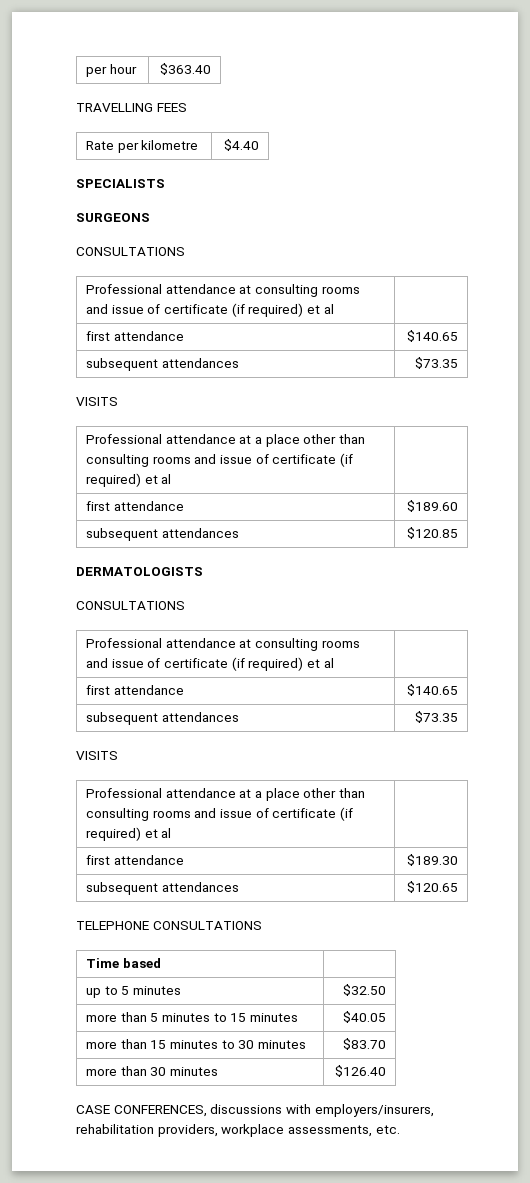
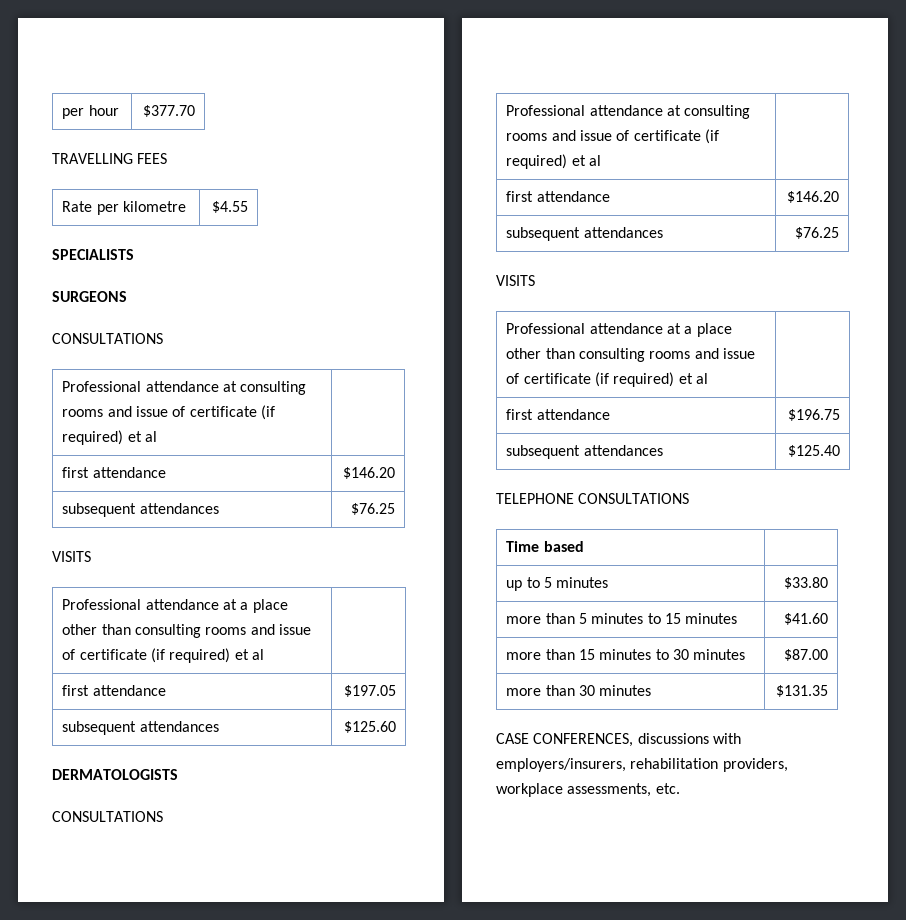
[159,63,211,75] $363.40 -> [142,105,195,117] $377.70
[223,139,259,151] $4.40 -> [211,201,248,213] $4.55
[406,330,458,342] [86,358,239,371] [414,357,458,369] $140.65 // subsequent attendances | $73.35 -> [342,467,395,479] [62,503,219,517] [350,503,395,515] $146.20 // subsequent attendances | $76.25
[406,500,458,512] [86,528,239,541] [406,527,458,539] $189.60 // subsequent attendances | $120.85 -> [343,685,396,697] [62,721,219,735] [343,721,396,733] $197.05 // subsequent attendances | $125.60
[406,684,458,696] [86,712,239,725] [414,711,458,723] $140.65 // subsequent attendances | $73.35 -> [786,191,839,203] [506,227,663,241] [794,227,839,239] $146.20 // subsequent attendances | $76.25
[406,854,458,866] [86,882,239,895] [406,881,458,893] $189.30 // subsequent attendances | $120.65 -> [787,409,840,421] [506,445,663,459] [787,445,840,457] $196.75 // subsequent attendances | $125.40
[342,984,386,996] $32.50 -> [783,577,828,589] $33.80
[342,1011,386,1023] $40.05 -> [783,613,828,625] $41.60
[342,1038,386,1050] $83.70 -> [783,649,828,661] $87.00
[334,1065,386,1077] $126.40 -> [775,685,828,697] $131.35

